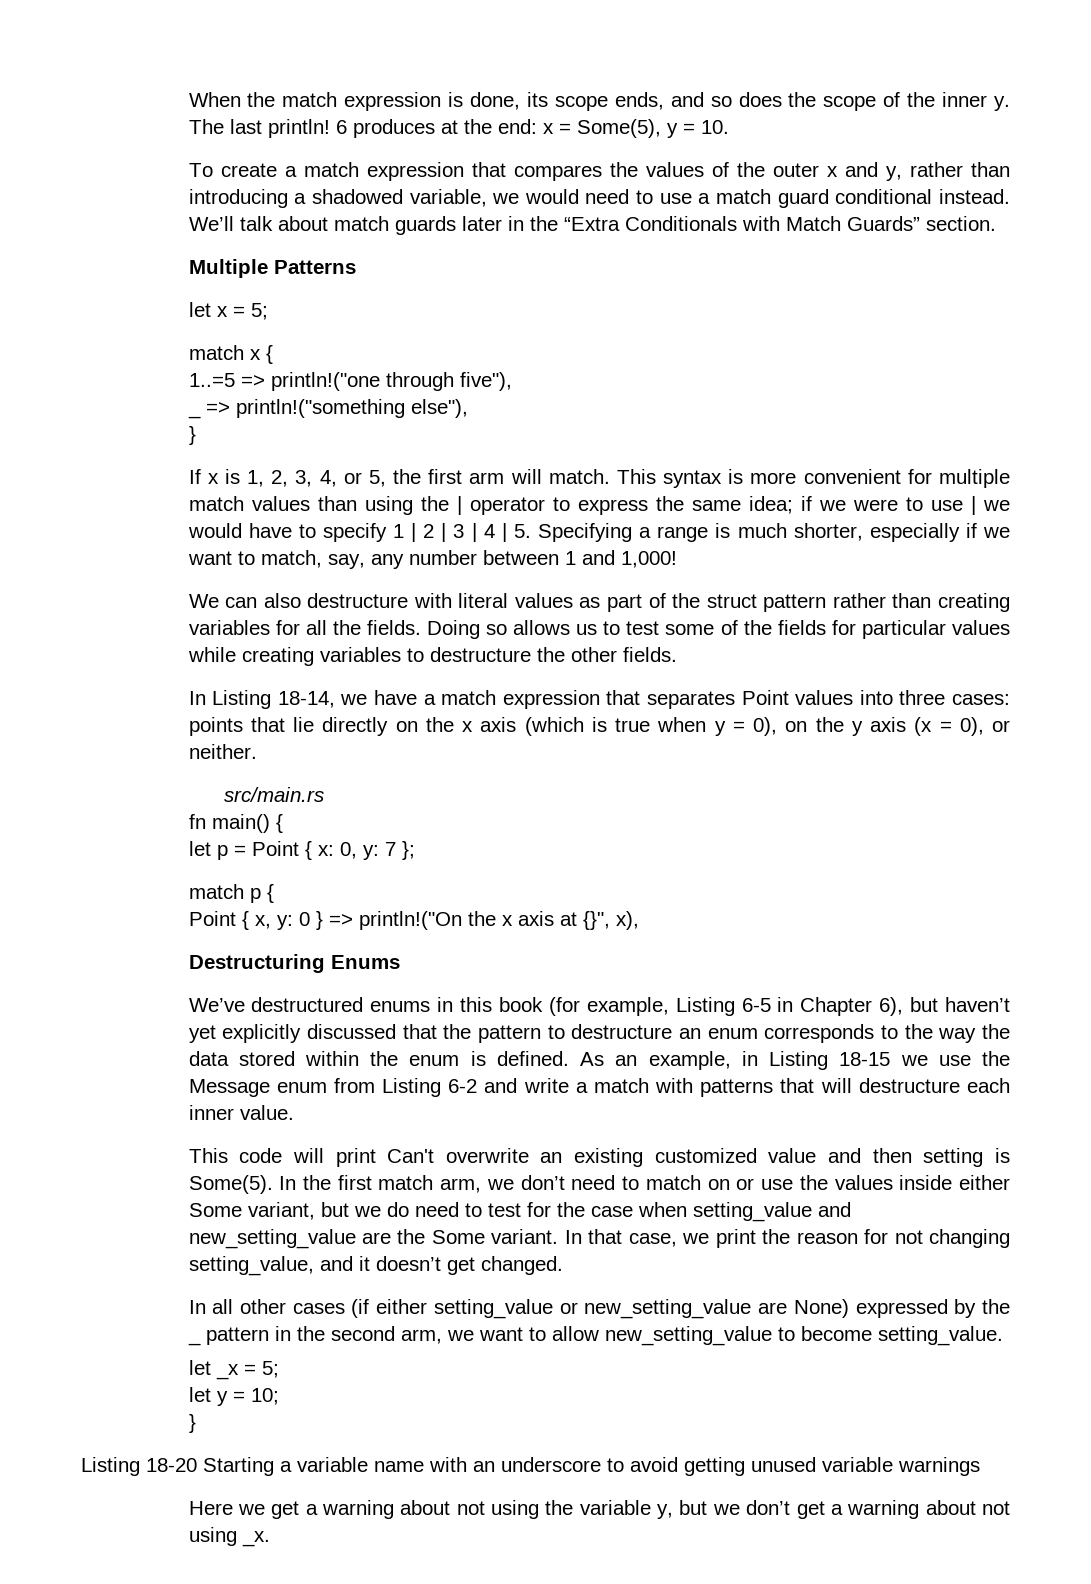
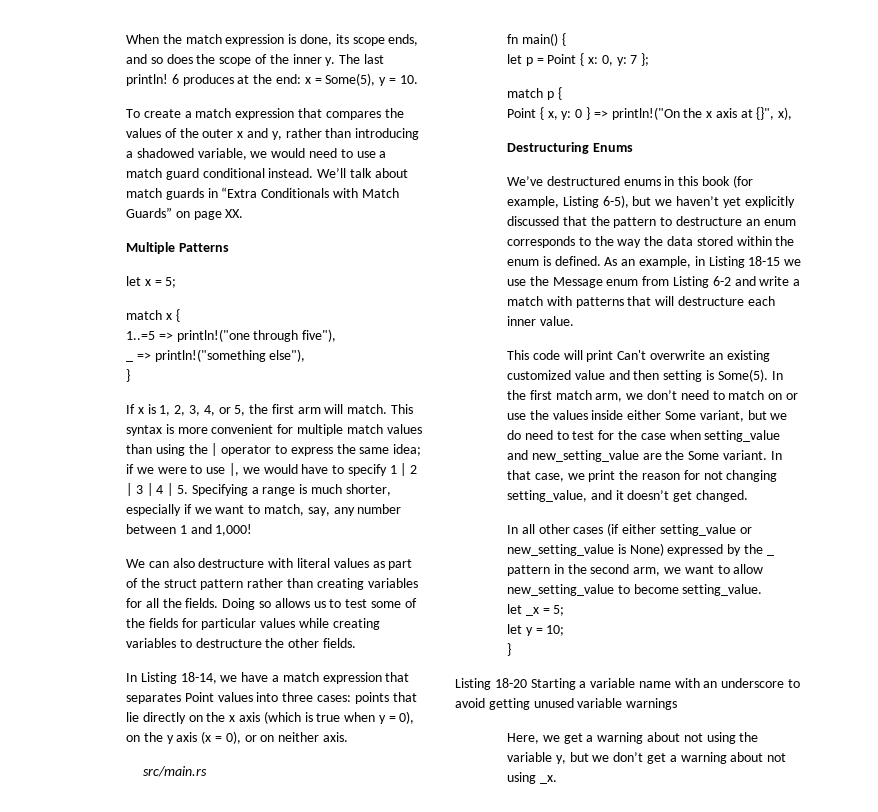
[461,216,558,231] later in the -> [207,188,218,198] in
[925,216,996,231] section. -> [175,209,244,220] on page XX.
[970,496,976,515] | -> [228,463,239,476] |,
[188,744,257,759] neither. -> [260,732,348,742] on neither axis.
[741,997,939,1016] 6-5 in Chapter 6), but -> [602,195,673,208] 6-5), but we
[758,1302,788,1314] are -> [617,544,626,554] is
[188,1501,233,1515] Here -> [507,733,540,744] Here,

